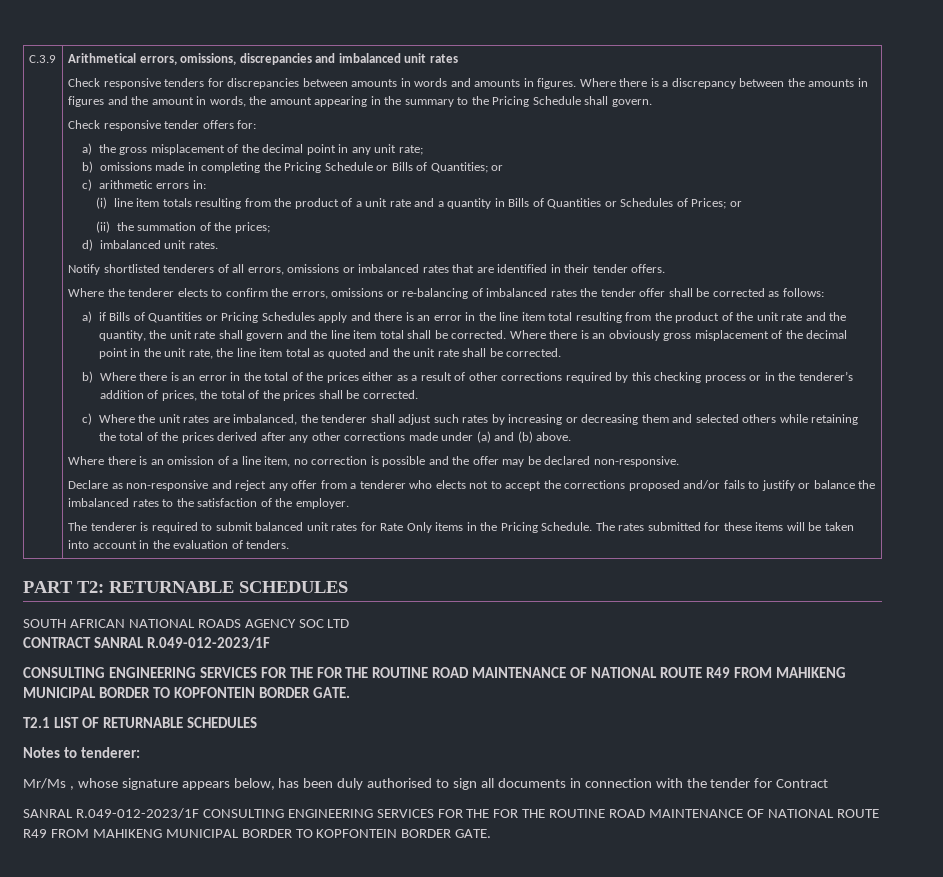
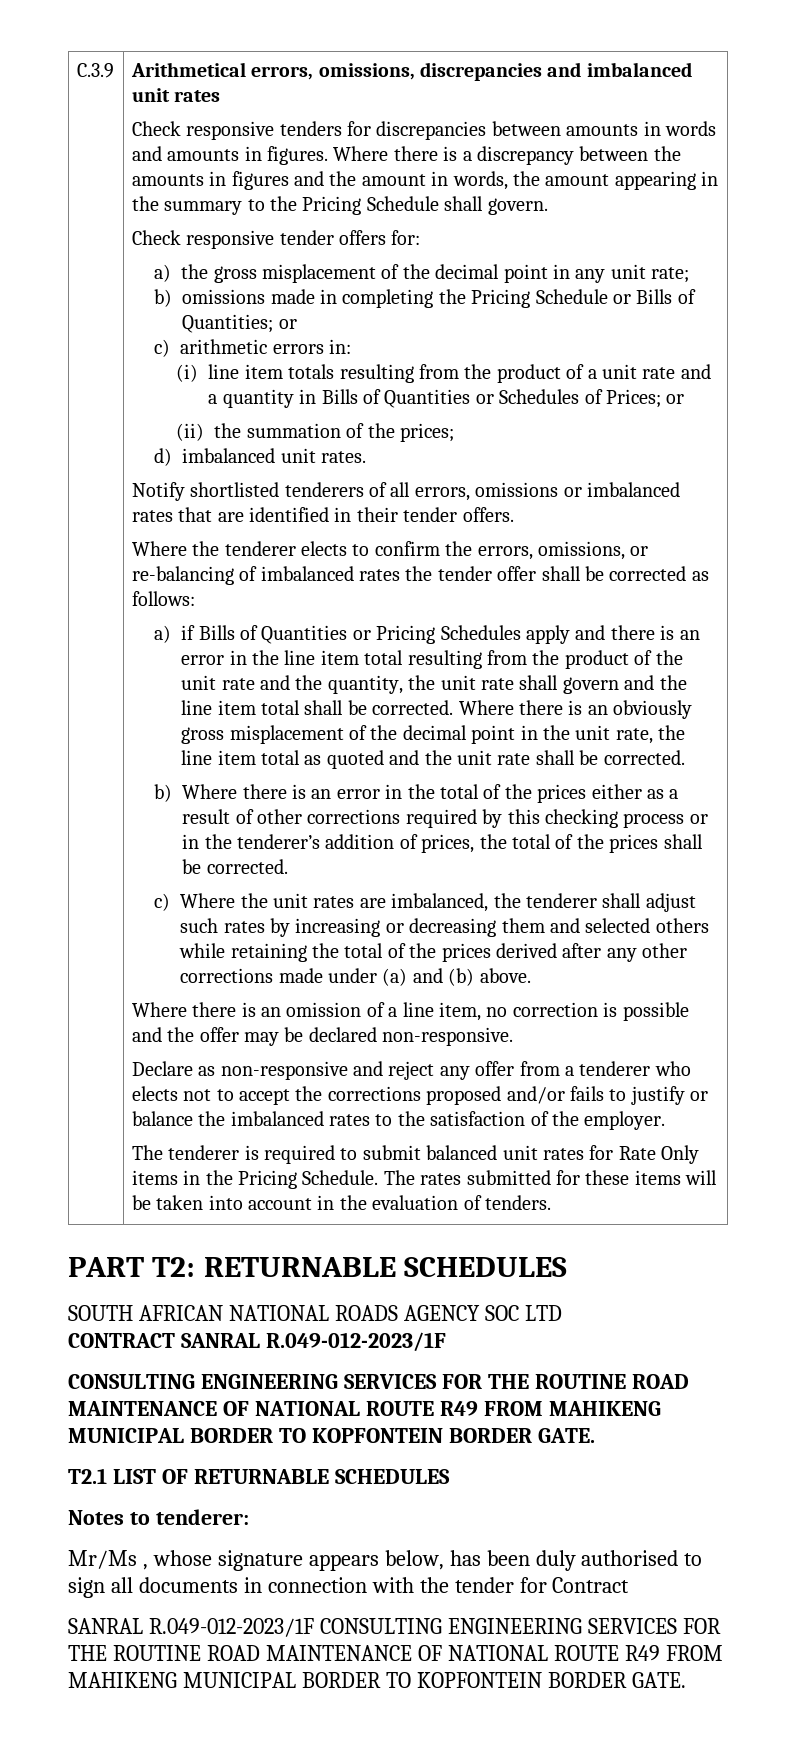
[331,288,384,297] omissions -> [538,541,626,560] omissions,
[316,667,369,678] FOR THE -> (529, 1381) none
[493,809,546,818] FOR THE -> (107, 1653) none

